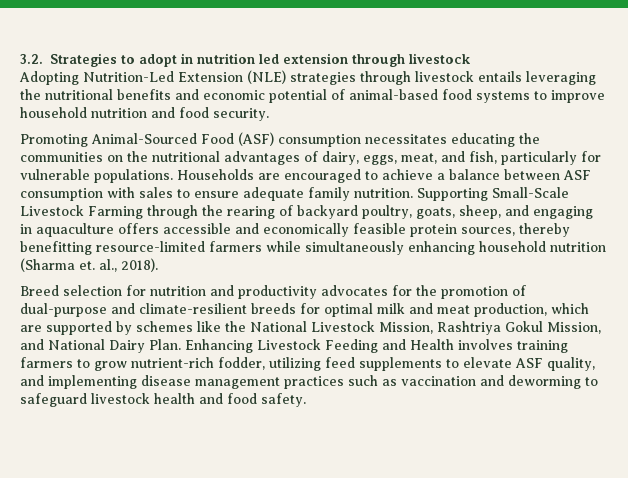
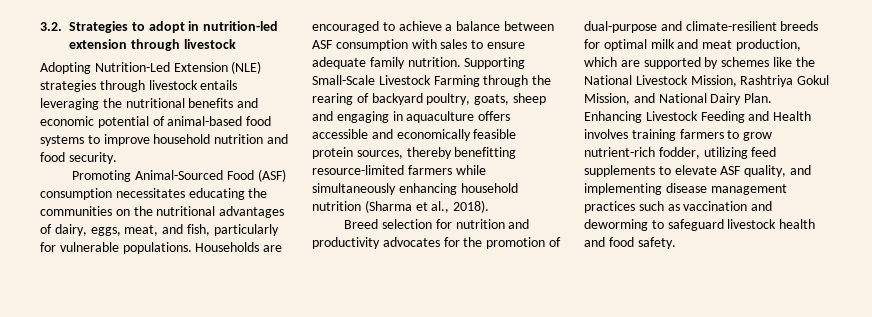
[197,53,279,64] nutrition led -> [203,21,279,31] nutrition-led
[459,205,501,219] sheep, -> [512,93,546,105] sheep
[79,261,95,270] et. -> [415,202,428,211] et

